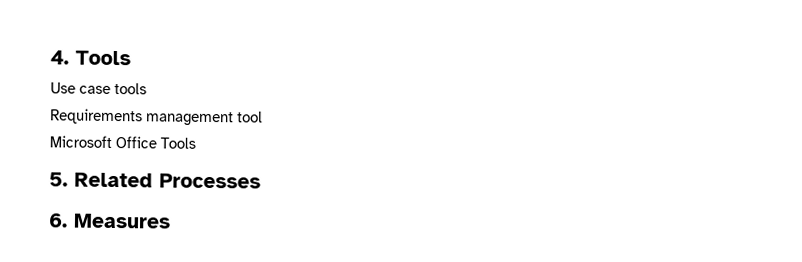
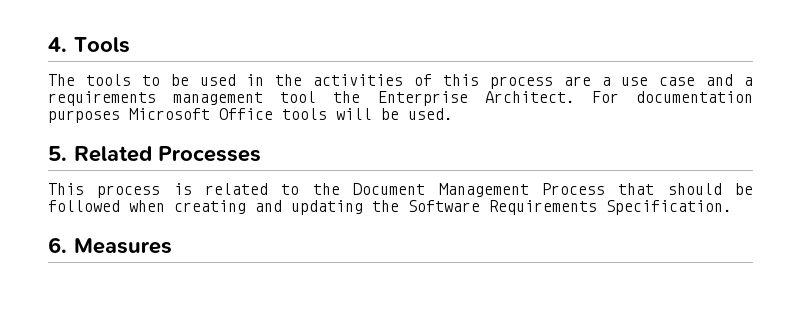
[50,82,147,95] [50,108,263,127] [49,135,196,149] [49,172,262,189] Use case tools // Requirements management tool // Microsoft Office Tools // 5. Related Processes -> [48,74,753,89] [48,91,753,106] [48,108,453,123] [48,146,261,162] [48,183,754,198] [48,200,732,215] The tools to be used in the activities of this process are a use case and a requirements management tool the Enterprise Architect. For documentation purposes Microsoft Office tools will be used. // 5. Related Processes // This process is related to the Document Management Process that should be followed when creating and updating the Software Requirements Specification.

